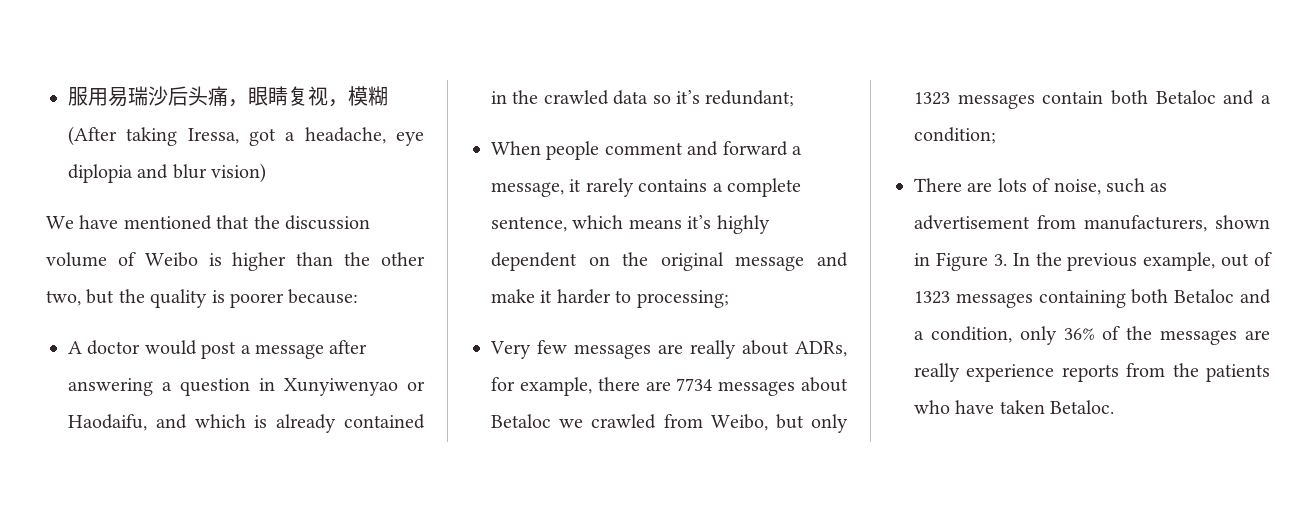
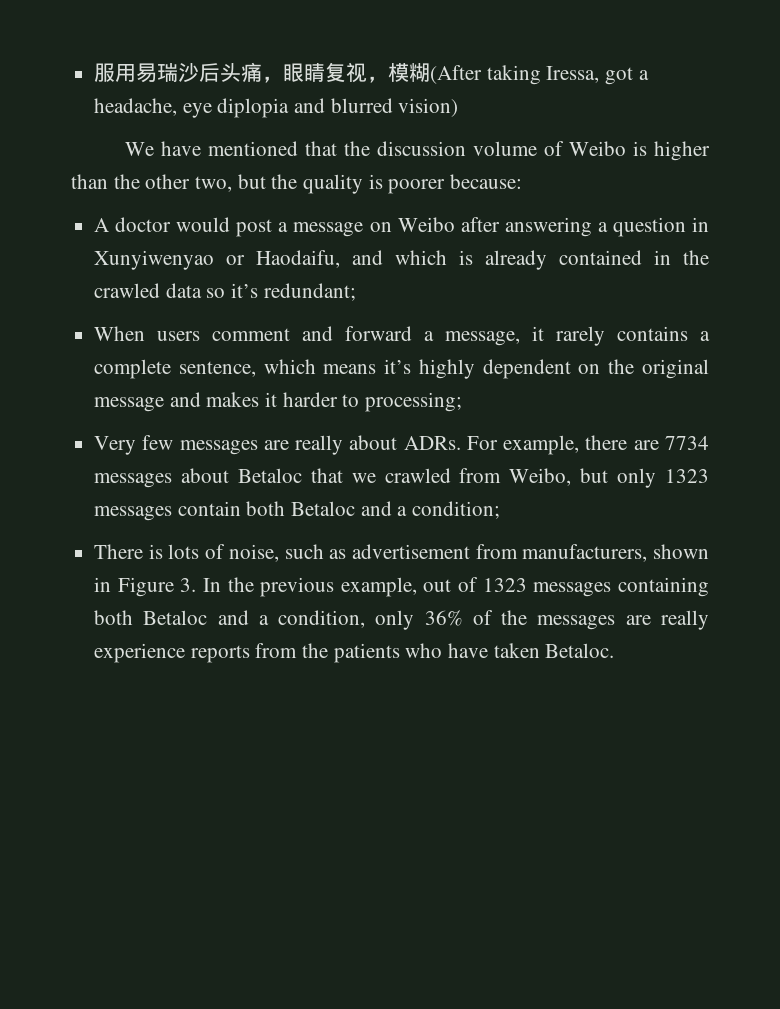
[172,164,207,179] blur -> [330,98,393,113] blurred
(324, 351) none -> [369,217,455,232] on Weibo
[546,141,600,160] people -> [157,331,201,341] users
[491,289,535,303] make -> [206,392,260,407] makes
[795,341,847,357] [491,377,515,391] ADRs, for -> [403,436,498,450] ADRs. For
(551, 421) none -> [310,468,343,483] that
[967,182,993,192] are -> [148,544,163,559] is

